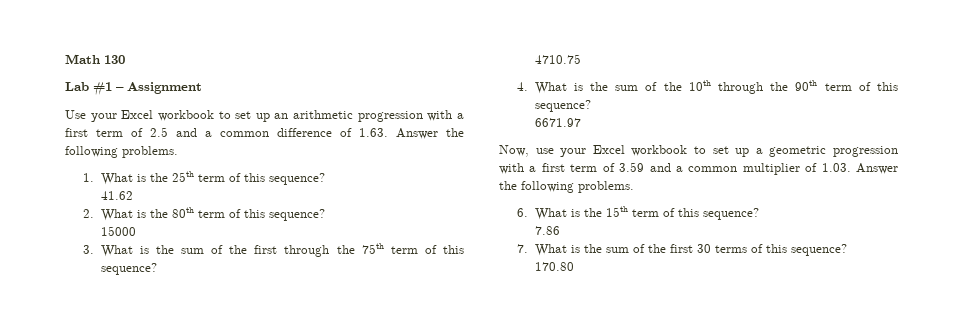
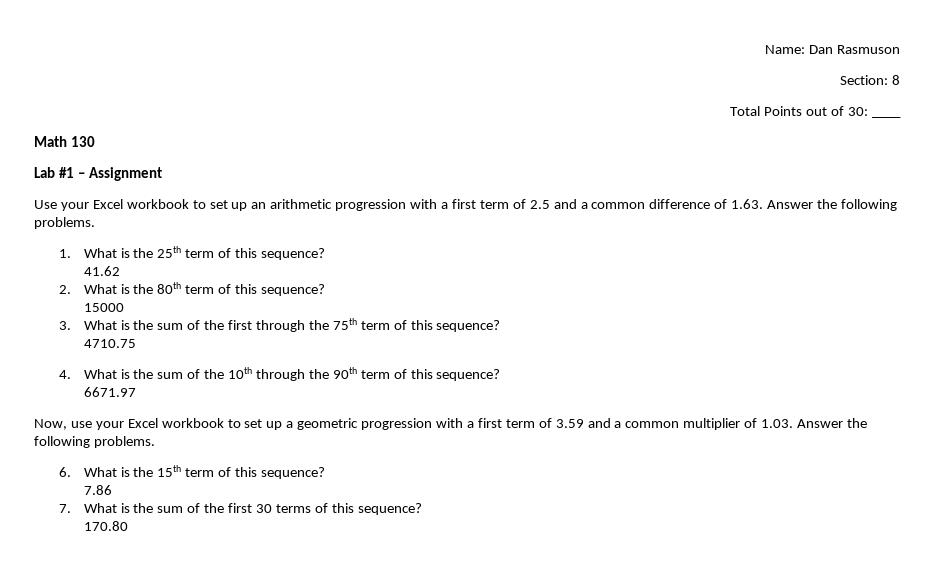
(65, 59) none -> [765,45,900,54] [840,75,900,85] [730,106,869,116] [871,116,901,118] Name: Dan Rasmuson // Section: 8 // Total Points out of 30: ____ //

